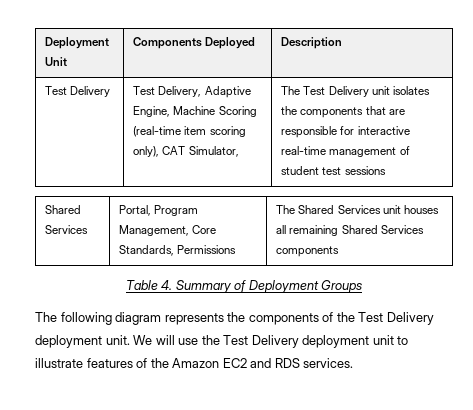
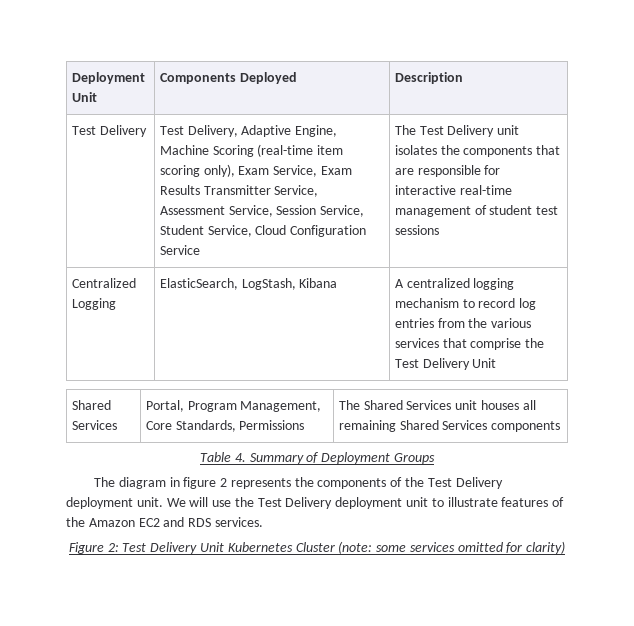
[162,146,239,157] CAT Simulator, -> [238,165,352,177] [159,185,319,197] [159,205,365,217] [159,225,367,237] [159,245,200,255] Exam Service, Exam Results Transmitter Service, Assessment Service, Session Service, Student Service, Cloud Configuration Service
(386, 170) none -> [71,278,136,288] [71,298,116,310] [159,278,338,290] [394,278,515,290] [394,298,537,310] [394,318,532,328] [394,338,545,350] [394,358,497,370] // Centralized Logging | ElasticSearch, LogStash, Kibana | A centralized logging mechanism to record log entries from the various services that comprise the Test Delivery Unit
[60,312,162,325] following diagram -> [118,477,228,489] diagram in figure 2
(354, 363) none -> [68,541,566,554] // Figure 2: Test Delivery Unit Kubernetes Cluster (note: some services omitted for clarity)

